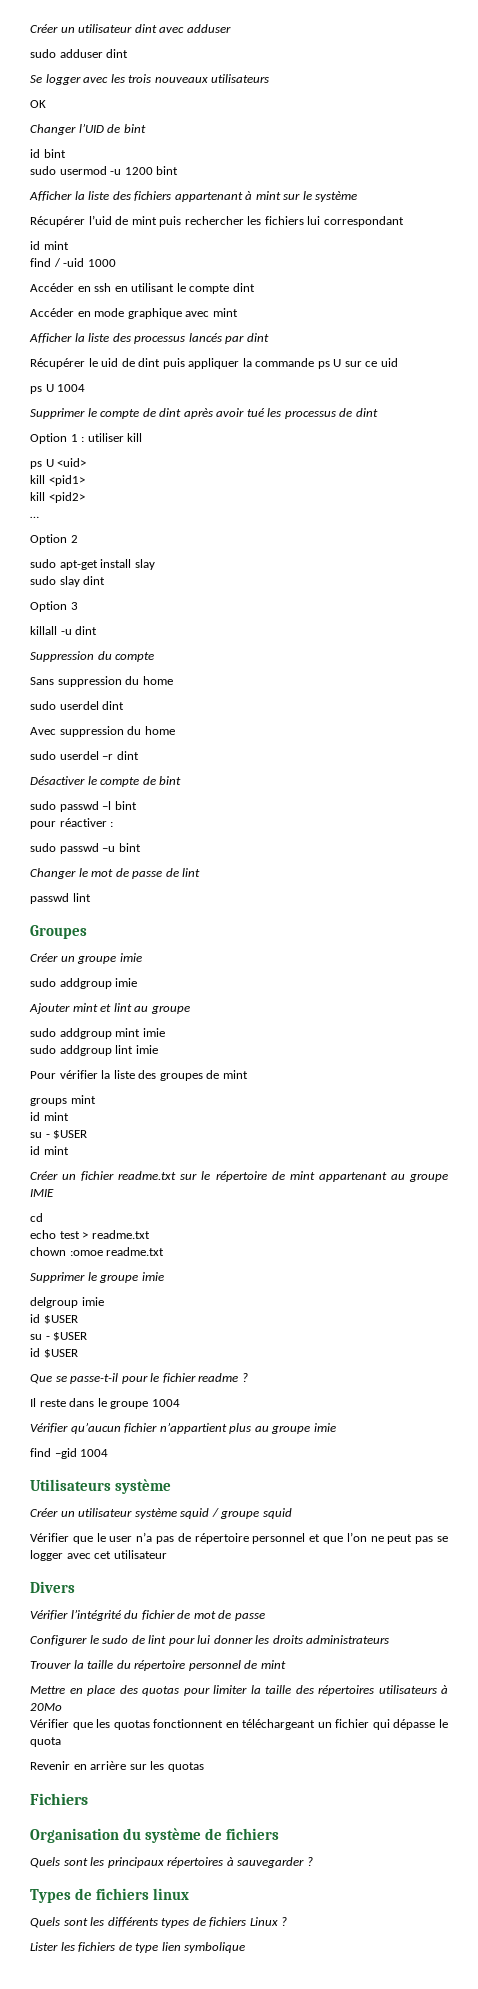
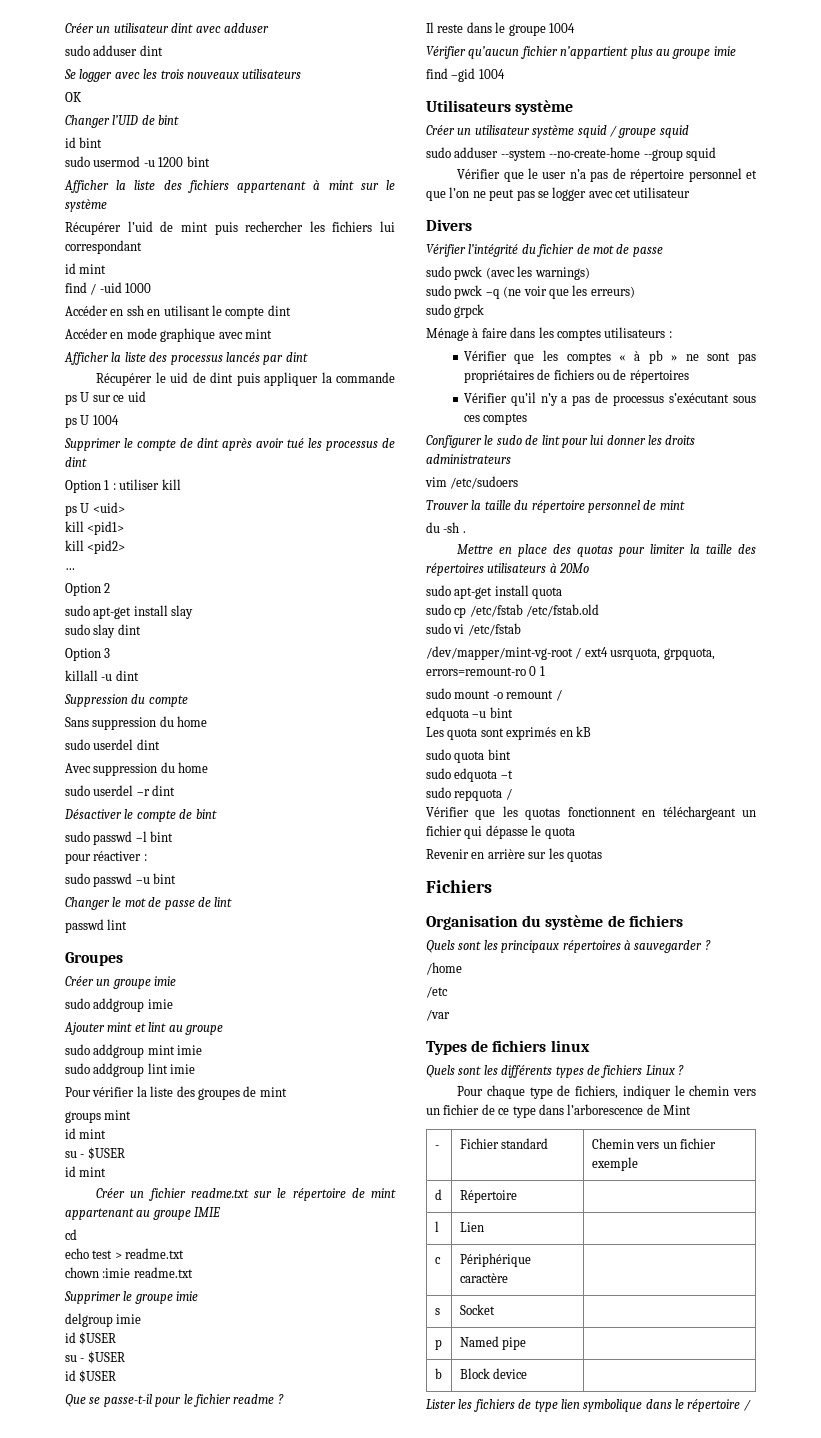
[69,1250,103,1256] :omoe -> [102,1268,131,1278] :imie
(292, 1513) none -> [426,147,716,161] // sudo adduser --system --no-create-home --group squid
(265, 1617) none -> [426,266,590,280] [426,285,635,299] [426,304,485,318] [426,327,672,341] [463,350,756,364] [463,369,689,383] [463,392,756,406] [463,413,528,425] // sudo pwck (avec les warnings) // sudo pwck –q (ne voir que les erreurs) // sudo grpck // Ménage à faire dans les comptes utilisateurs : // Vérifier que les comptes « à pb » ne sont pas propriétaires de fichiers ou de répertoires // Vérifier qu’il n’y a pas de processus s’exécutant sous ces comptes
(390, 1639) none -> [425,476,519,489] // vim /etc/sudoers
(286, 1664) none -> [426,522,466,533] // du -sh .
(62, 1707) none -> [426,585,563,599] [426,604,600,618] [426,623,521,636] [426,646,715,660] [426,666,545,676] [426,688,562,701] [426,707,513,721] [426,726,591,740] [426,749,511,763] [426,768,513,782] [426,787,512,801] // sudo apt-get install quota // sudo cp /etc/fstab /etc/fstab.old // sudo vi /etc/fstab // /dev/mapper/mint-vg-root / ext4 usrquota, grpquota, errors=remount-ro 0 1 // sudo mount -o remount / // edquota –u bint // Les quota sont exprimés en kB // sudo quota bint // sudo edquota –t // sudo repquota /
(313, 1861) none -> [426,962,462,975] [426,986,448,998] [426,1009,450,1021] // /home // /etc // /var
(288, 1921) none -> [457,1085,756,1099] [426,1104,691,1118] [434,1145,439,1149] [459,1138,549,1149] [591,1138,717,1149] [591,1157,638,1171] [434,1189,442,1200] [459,1190,517,1203] [434,1221,439,1232] [459,1222,484,1232] [434,1257,441,1264] [459,1253,531,1267] [459,1273,508,1283] [434,1308,440,1315] [459,1304,495,1315] [434,1339,442,1350] [459,1336,527,1350] [434,1368,442,1379] [459,1368,528,1379] // Pour chaque type de fichiers, indiquer le chemin vers un fichier de ce type dans l’arborescence de Mint // - | Fichier standard | Chemin vers un fichier exemple // d | Répertoire | // l | Lien | // c | Périphérique caractère | // s | Socket | // p | Named pipe | // b | Block device |
(246, 1947) none -> [645,1399,751,1412] dans le répertoire /

